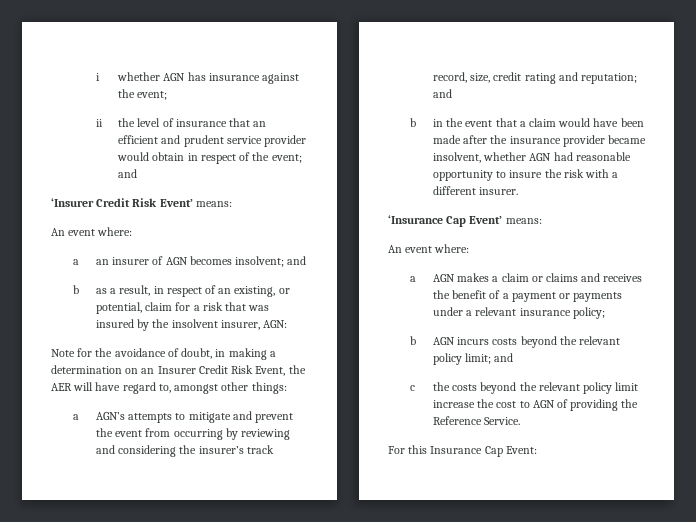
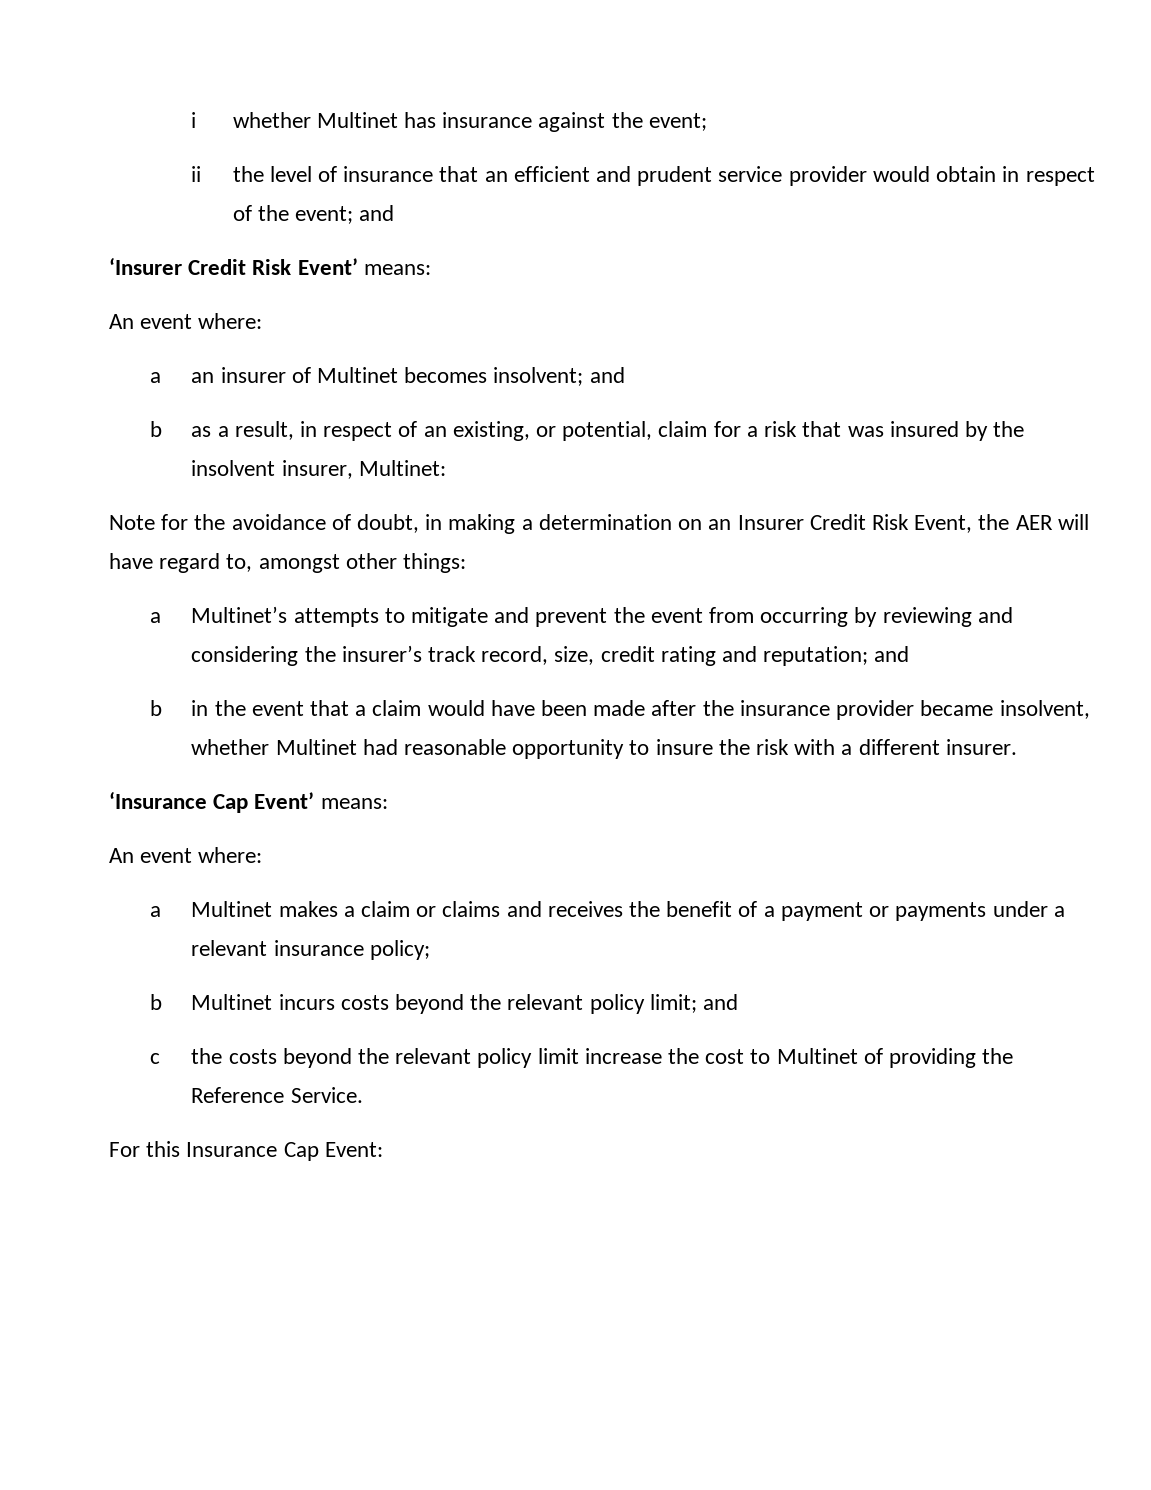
[163,73,186,81] AGN -> [316,112,398,128] Multinet
[165,257,188,265] AGN -> [317,367,399,383] Multinet
[262,320,287,328] AGN: -> [358,460,446,476] Multinet:
[95,412,125,420] AGN’s -> [191,606,288,623] Multinet’s
[529,153,552,161] AGN -> [275,739,357,755] Multinet
[432,274,455,282] AGN -> [191,901,273,917] Multinet
[432,337,455,345] AGN -> [191,994,273,1010] Multinet
[532,400,555,408] AGN -> [776,1048,858,1064] Multinet

